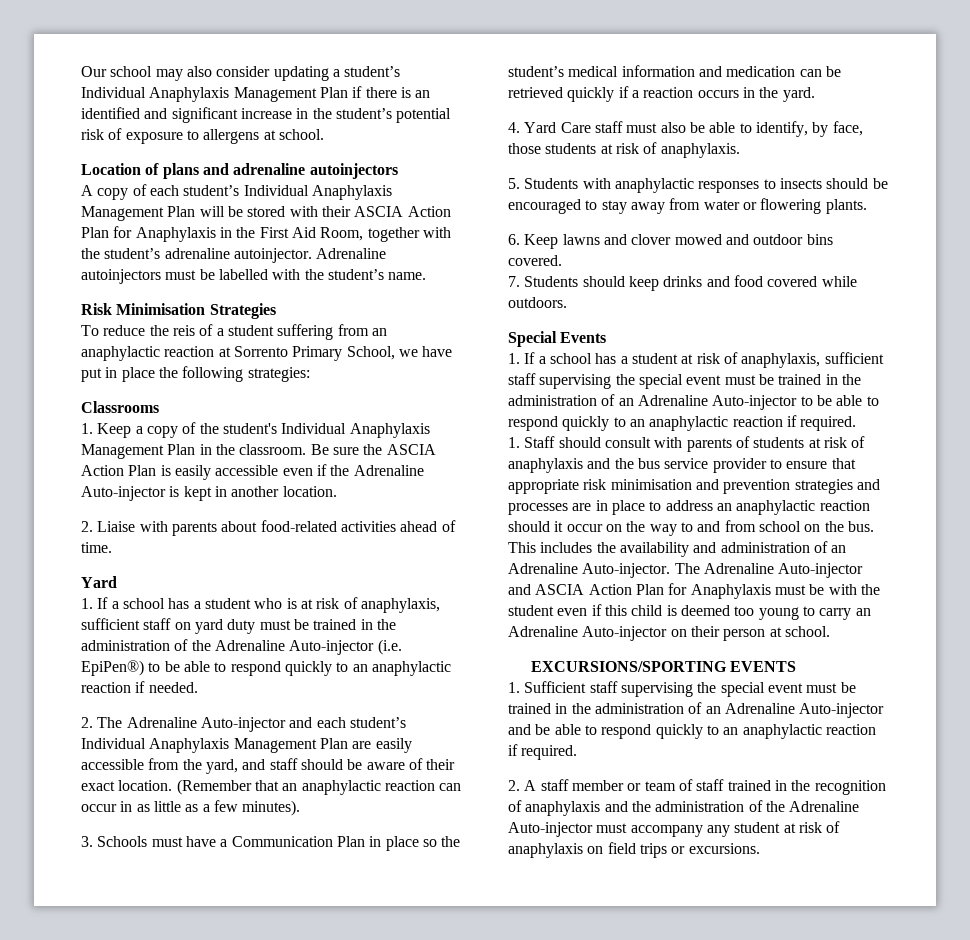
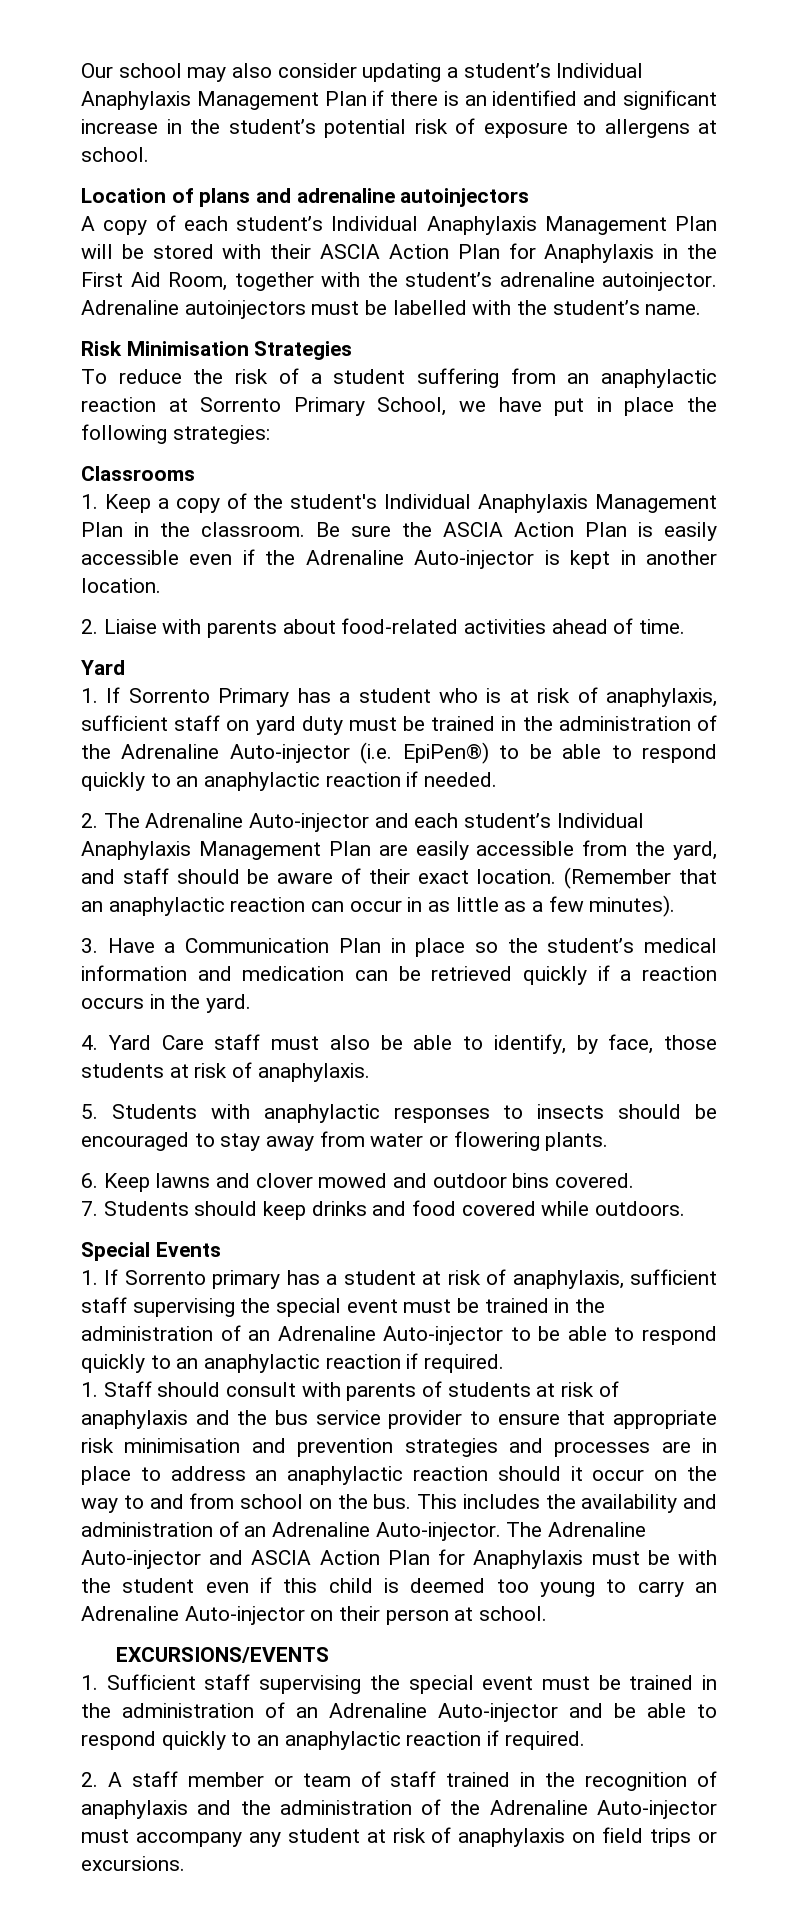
[172,325,195,336] reis -> [235,369,269,384] risk
[111,598,165,609] a school -> [128,688,290,707] Sorrento Primary
[97,836,216,847] Schools must have -> [107,938,155,953] Have
[538,353,592,364] a school -> [124,1270,281,1289] Sorrento primary
[530,661,796,672] EXCURSIONS/SPORTING EVENTS -> [115,1647,329,1663] EXCURSIONS/EVENTS

